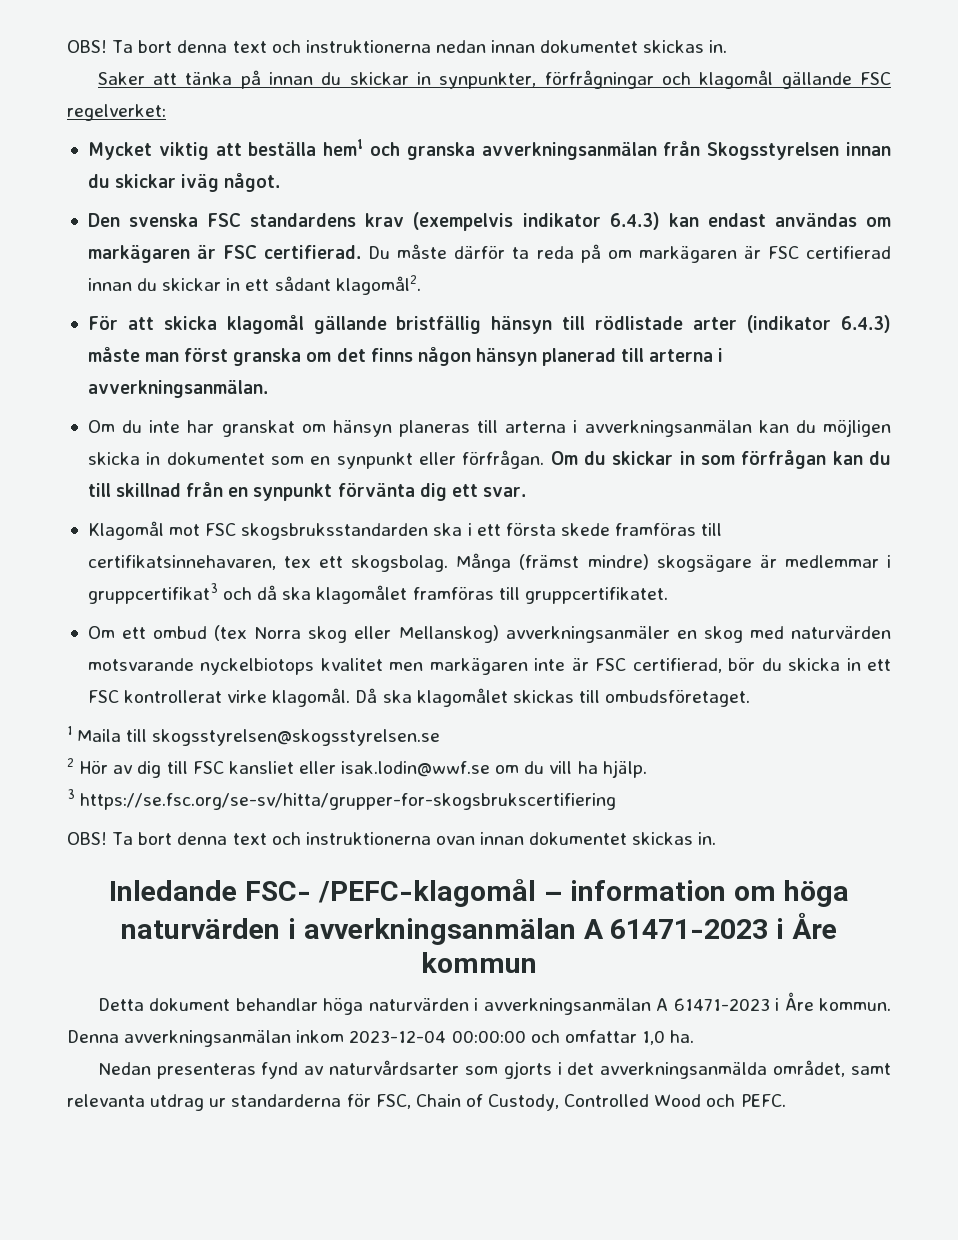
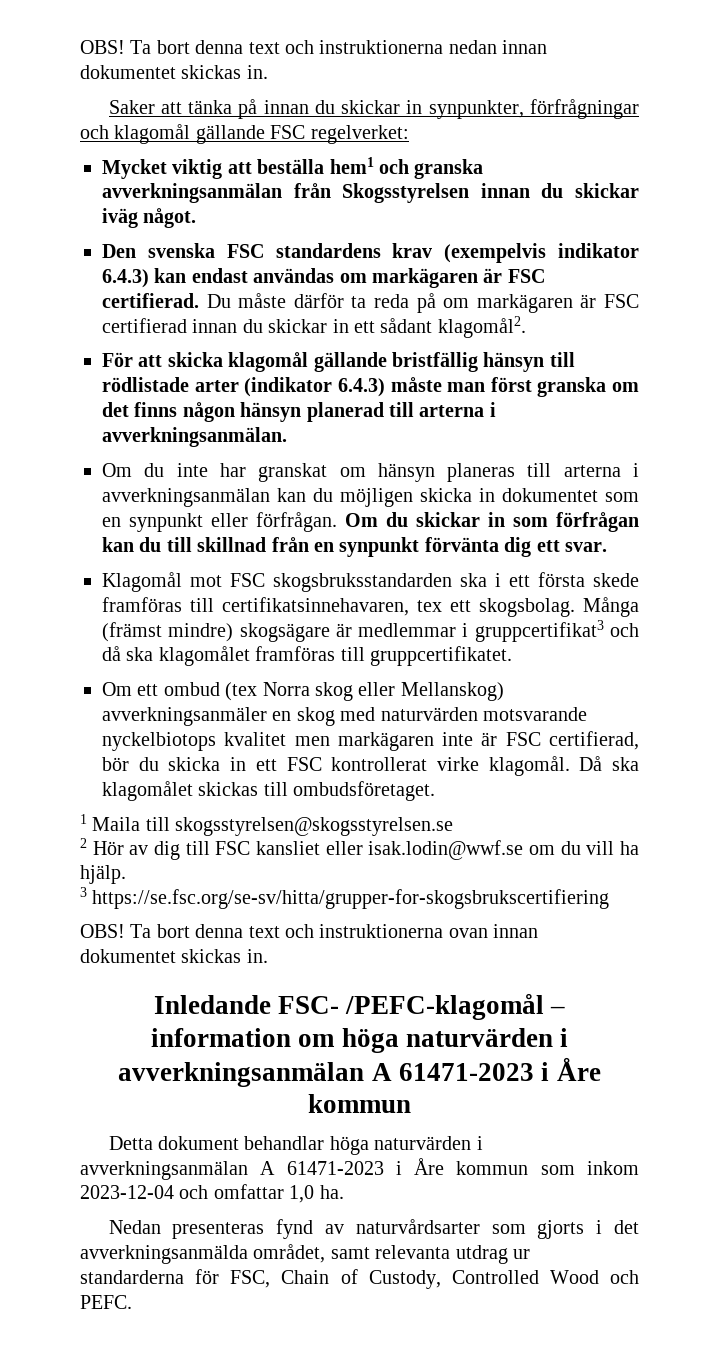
[819,998,891,1011] [67,1030,292,1047] kommun. Denna avverkningsanmälan -> [456,1161,575,1175] kommun som
[451,1030,526,1043] 00:00:00 -> (174, 1192) none

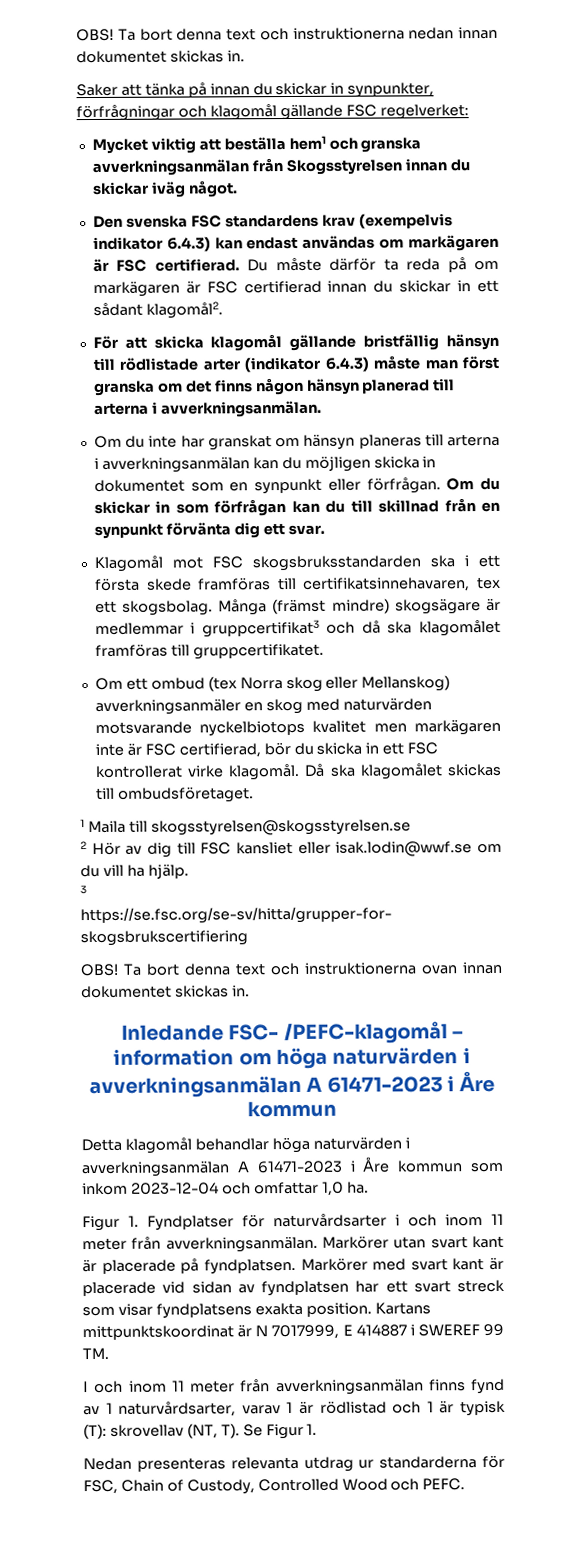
[157,1136,239,1150] dokument -> [124,1137,192,1154] klagomål
[108,1219,639,1239] [80,1244,370,1264] Nedan presenteras fynd av naturvårdsarter som gjorts i det avverkningsanmälda området, samt -> [82,1213,504,1232] [82,1235,504,1253] [82,1256,504,1275] [82,1279,505,1297] [82,1302,431,1319] [82,1323,504,1341] [82,1347,109,1360] [83,1378,505,1396] [83,1400,507,1417] [83,1423,318,1440] [83,1457,226,1472] Figur 1. Fyndplatser för naturvårdsarter i och inom 11 meter från avverkningsanmälan. Markörer utan svart kant är placerade på fyndplatsen. Markörer med svart kant är placerade vid sidan av fyndplatsen har ett svart streck som visar fyndplatsens exakta position. Kartans mittpunktskoordinat är N 7017999, E 414887 i SWEREF 99 TM. // I och inom 11 meter från avverkningsanmälan finns fynd av 1 naturvårdsarter, varav 1 är rödlistad och 1 är typisk (T): skrovellav (NT, T). Se Figur 1. // Nedan presenteras

